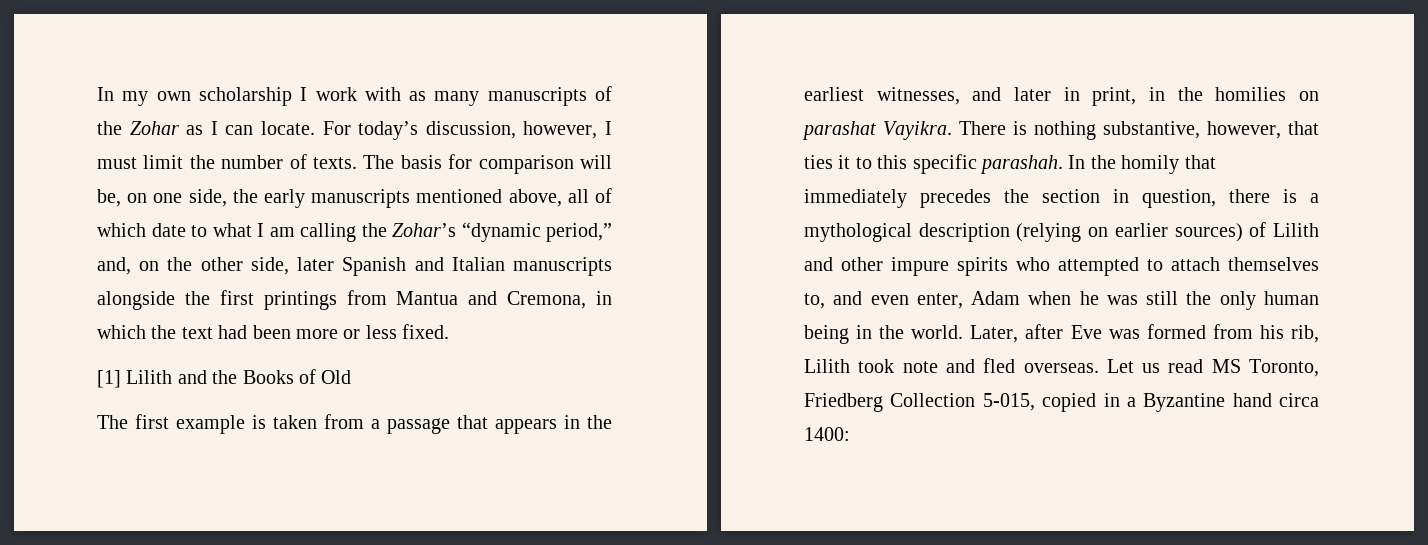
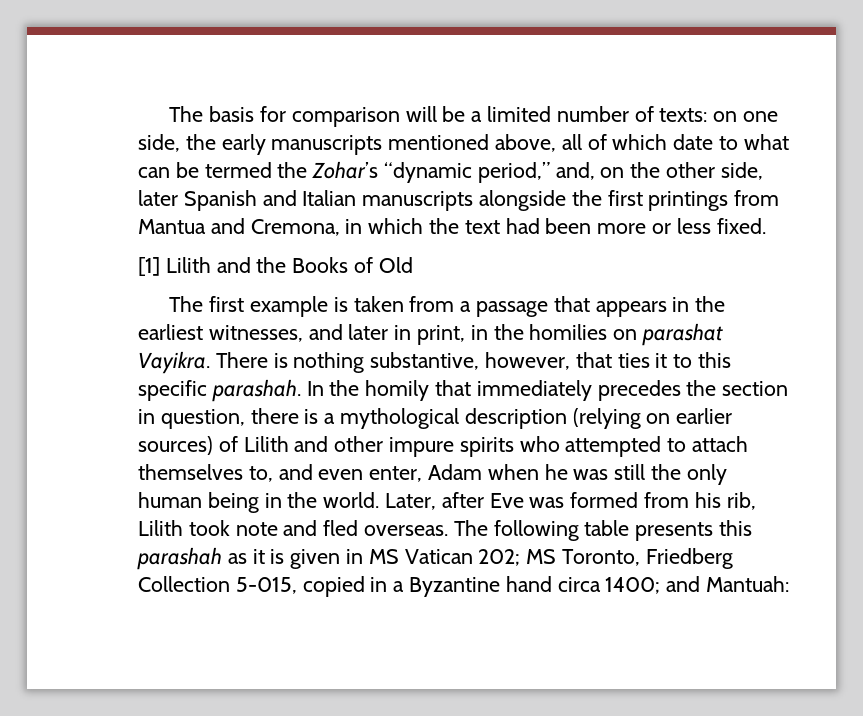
[97,86,612,106] [97,121,612,140] [97,154,357,169] In my own scholarship I work with as many manuscripts of the Zohar as I can locate. For today’s discussion, however, I must limit the number of texts. -> (169, 114) none
[97,189,121,207] be, -> [442,106,708,122] be a limited number of texts:
[257,223,356,242] I am calling -> [138,162,272,178] can be termed
[1106,359,1204,373] Let us read -> [453,520,753,541] [137,547,521,570] The following table presents this parashah as it is given in MS Vatican 202;
[804,427,850,441] 1400: -> [605,576,790,594] 1400; and Mantuah:

